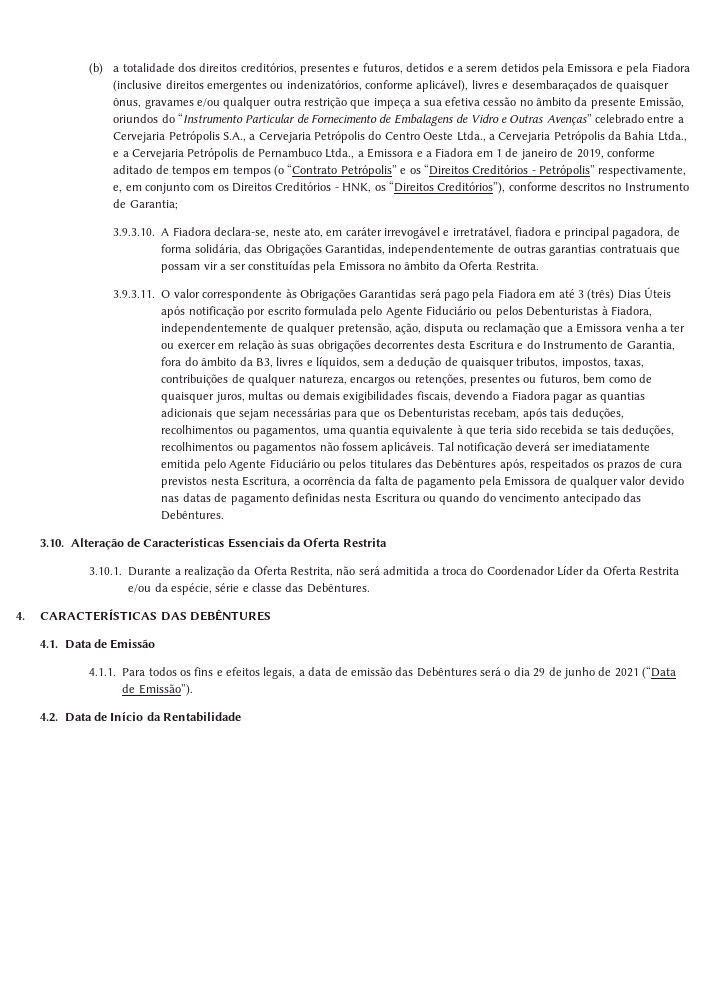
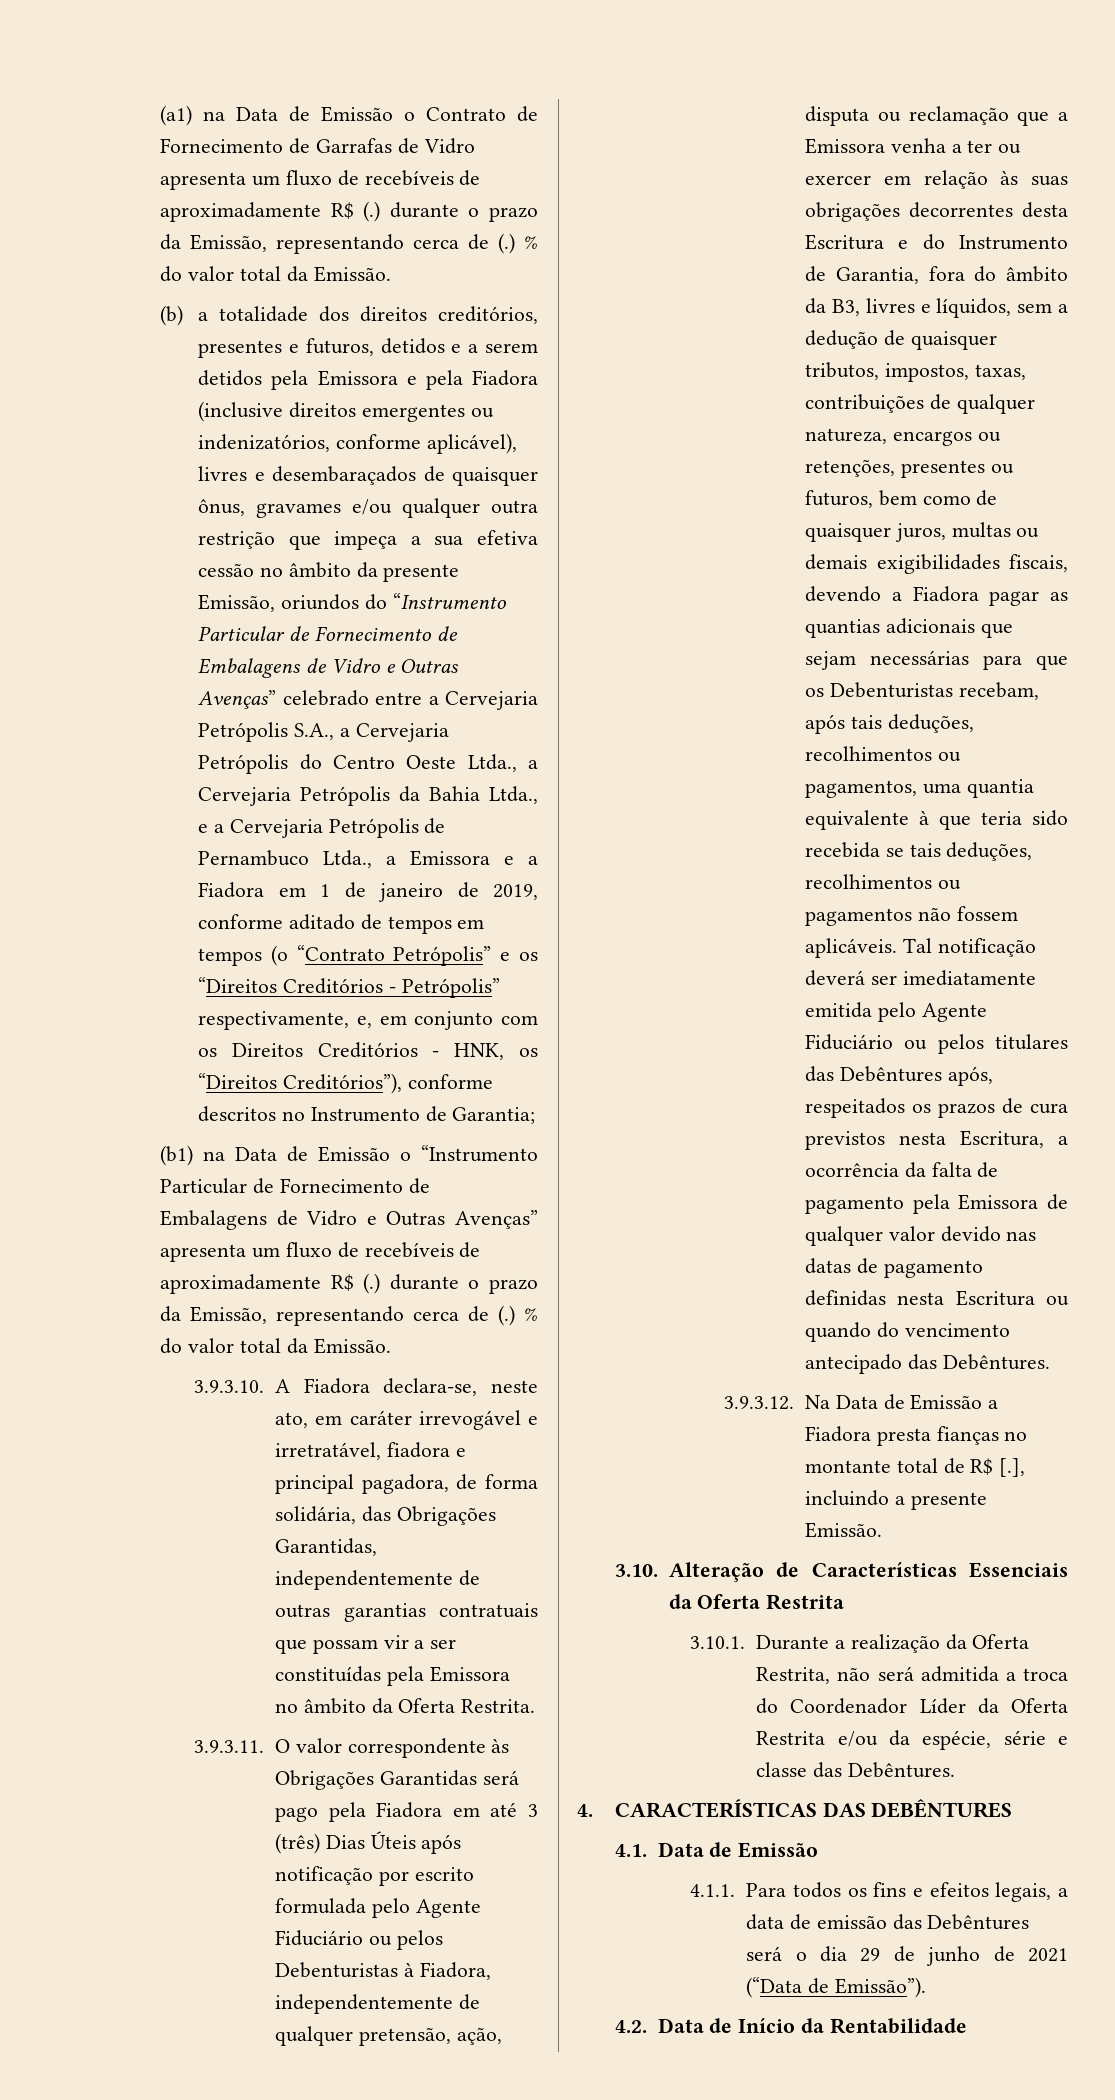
(88, 69) none -> [160,105,538,126] [160,138,475,154] [160,170,481,190] [160,201,538,222] [160,233,538,254] [160,266,391,282] (a1) na Data de Emissão o Contrato de Fornecimento de Garrafas de Vidro apresenta um fluxo de recebíveis de aproximadamente R$ (.) durante o prazo da Emissão, representando cerca de (.) % do valor total da Emissão. //
(178, 205) none -> [160,1145,538,1166] [160,1178,430,1194] [160,1210,538,1230] [160,1242,481,1262] [160,1273,538,1294] [160,1305,538,1326] [160,1338,391,1354] // (b1) na Data de Emissão o “Instrumento Particular de Fornecimento de Embalagens de Vidro e Outras Avenças” apresenta um fluxo de recebíveis de aproximadamente R$ (.) durante o prazo da Emissão, representando cerca de (.) % do valor total da Emissão.
(225, 515) none -> [724,1394,999,1410] [805,1426,1028,1446] [805,1458,1026,1477] [805,1490,987,1510] [805,1522,883,1538] // 3.9.3.12. Na Data de Emissão a Fiadora presta fianças no montante total de R$ [.], incluindo a presente Emissão.

